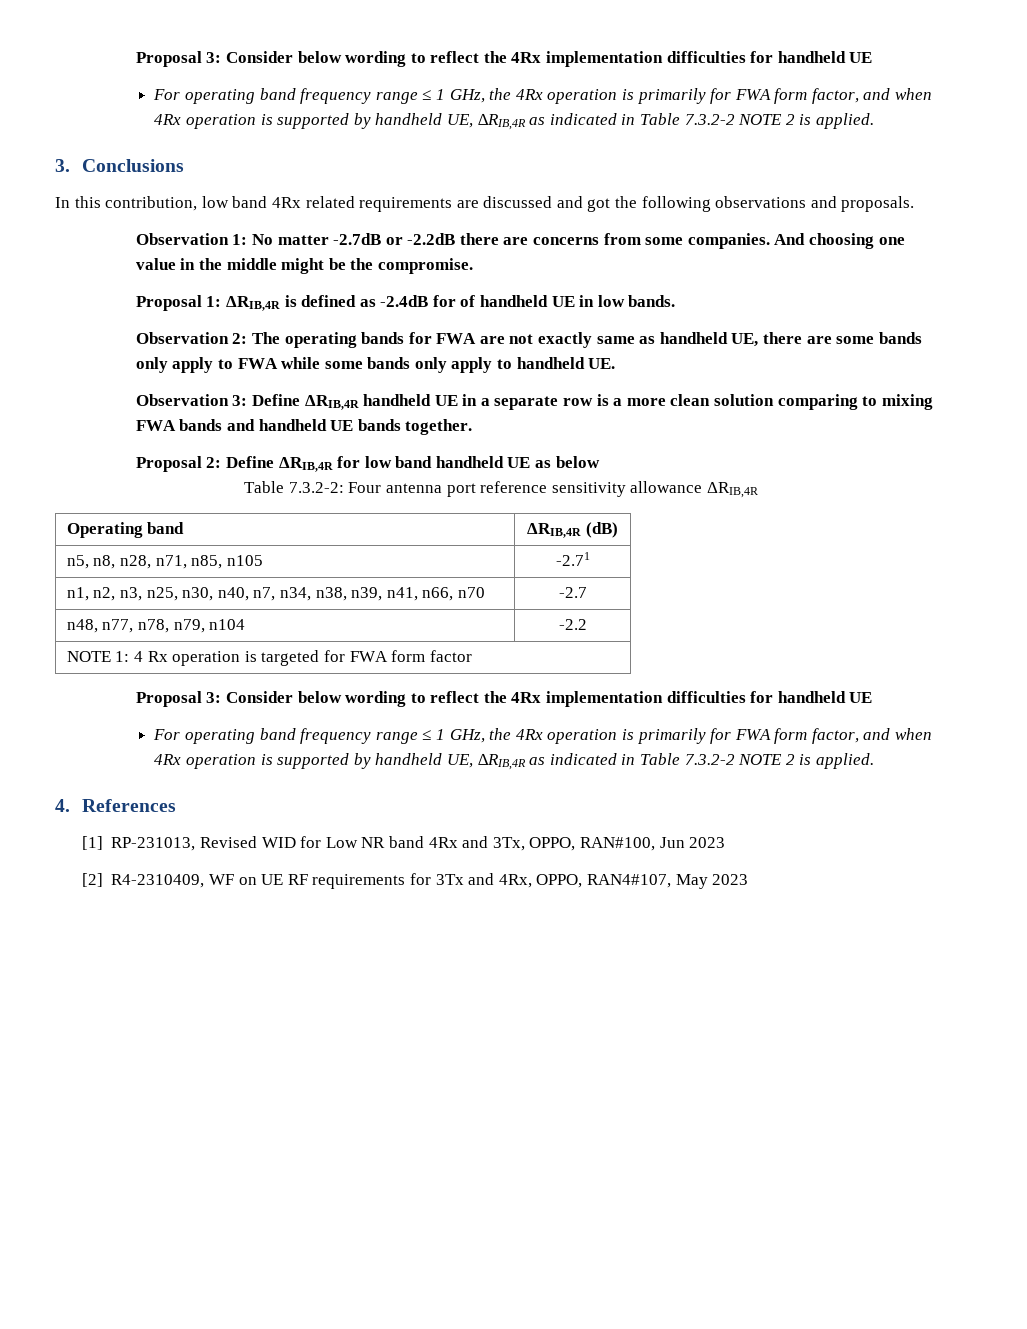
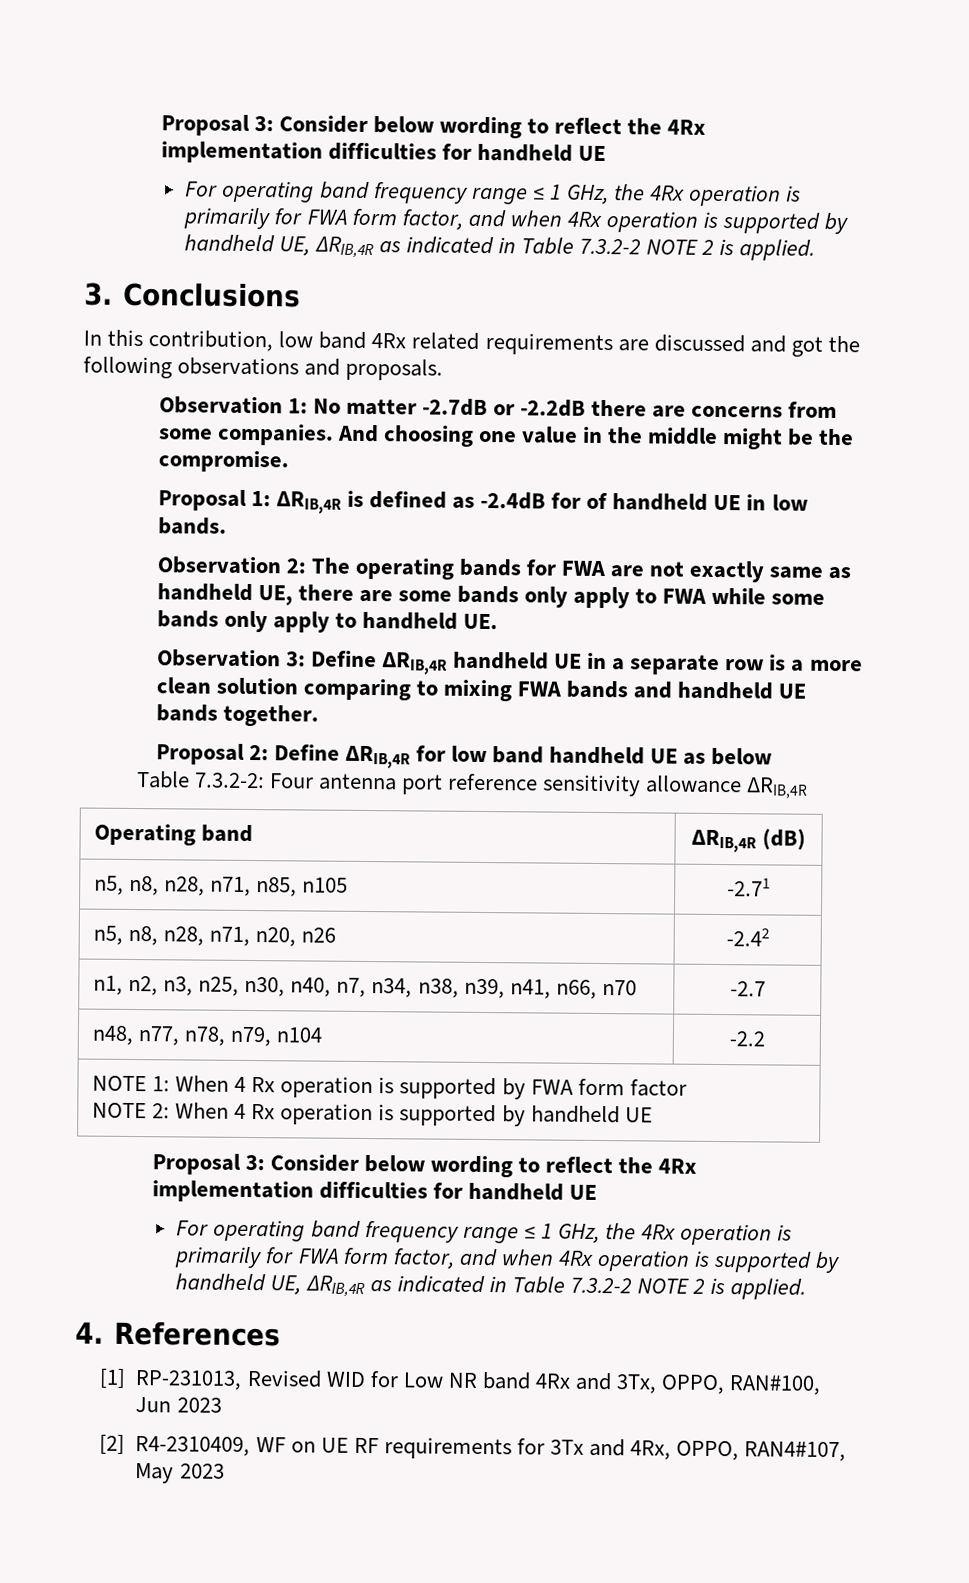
(590, 559) none -> [92,925,337,947] [725,928,770,947] // n5, n8, n28, n71, n20, n26 | -2.42
[133,650,345,666] 4 Rx operation is targeted for -> [175,1075,526,1100] When 4 Rx operation is supported by
(472, 656) none -> [91,1102,653,1127] // NOTE 2: When 4 Rx operation is supported by handheld UE

